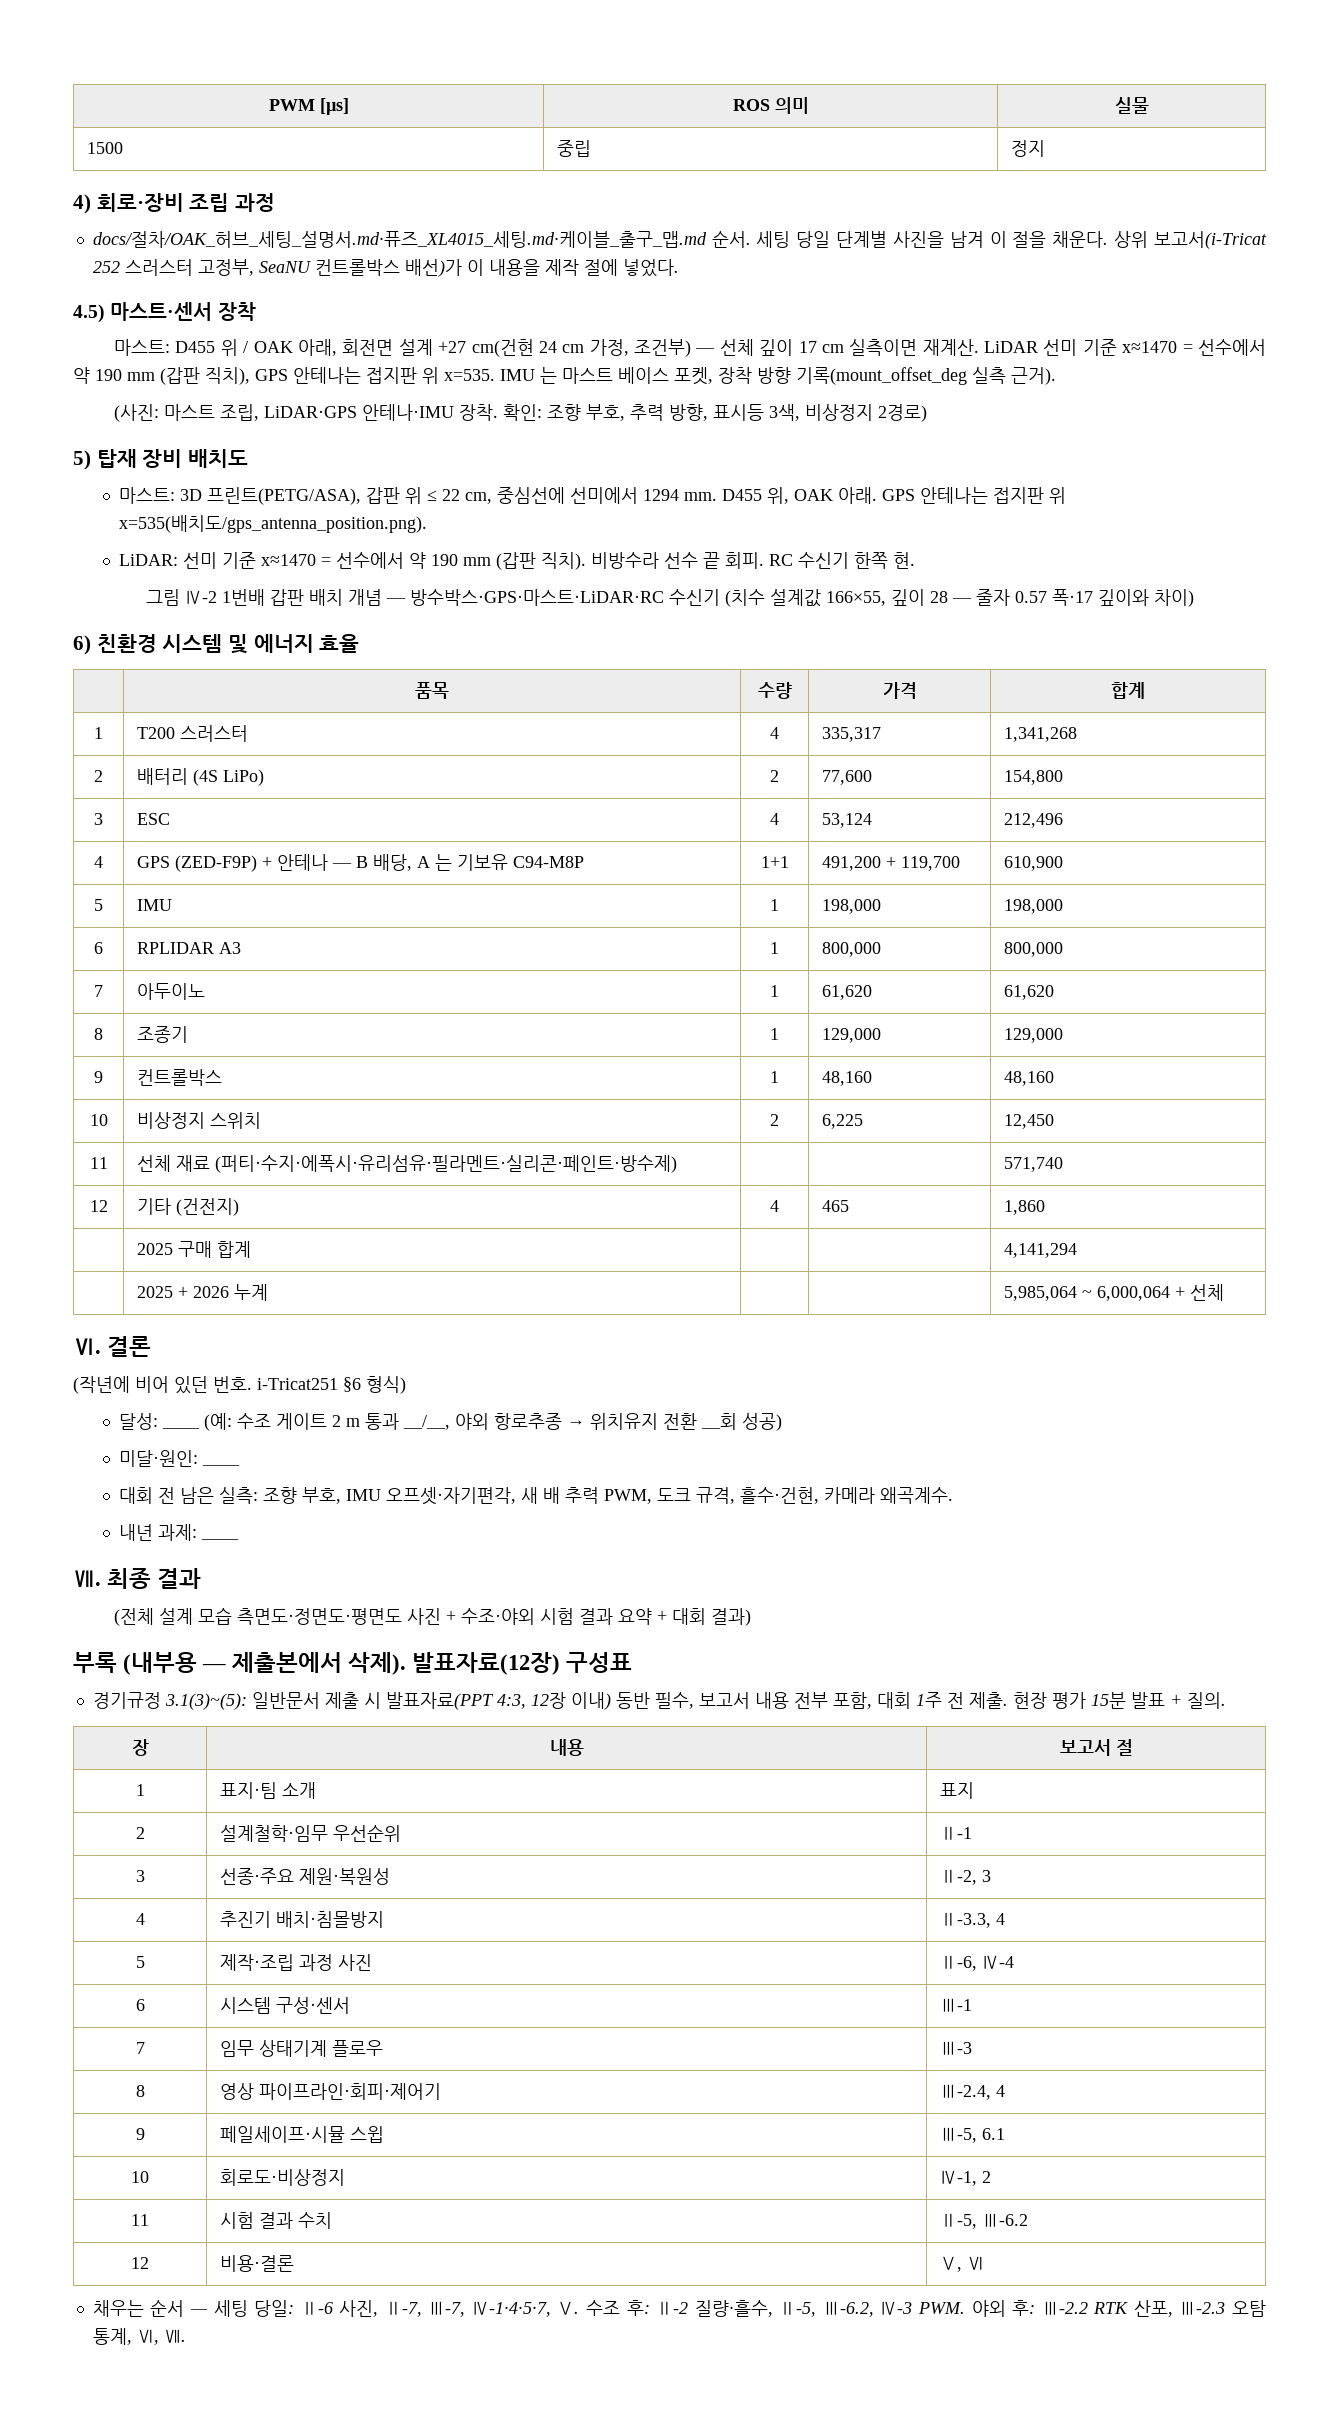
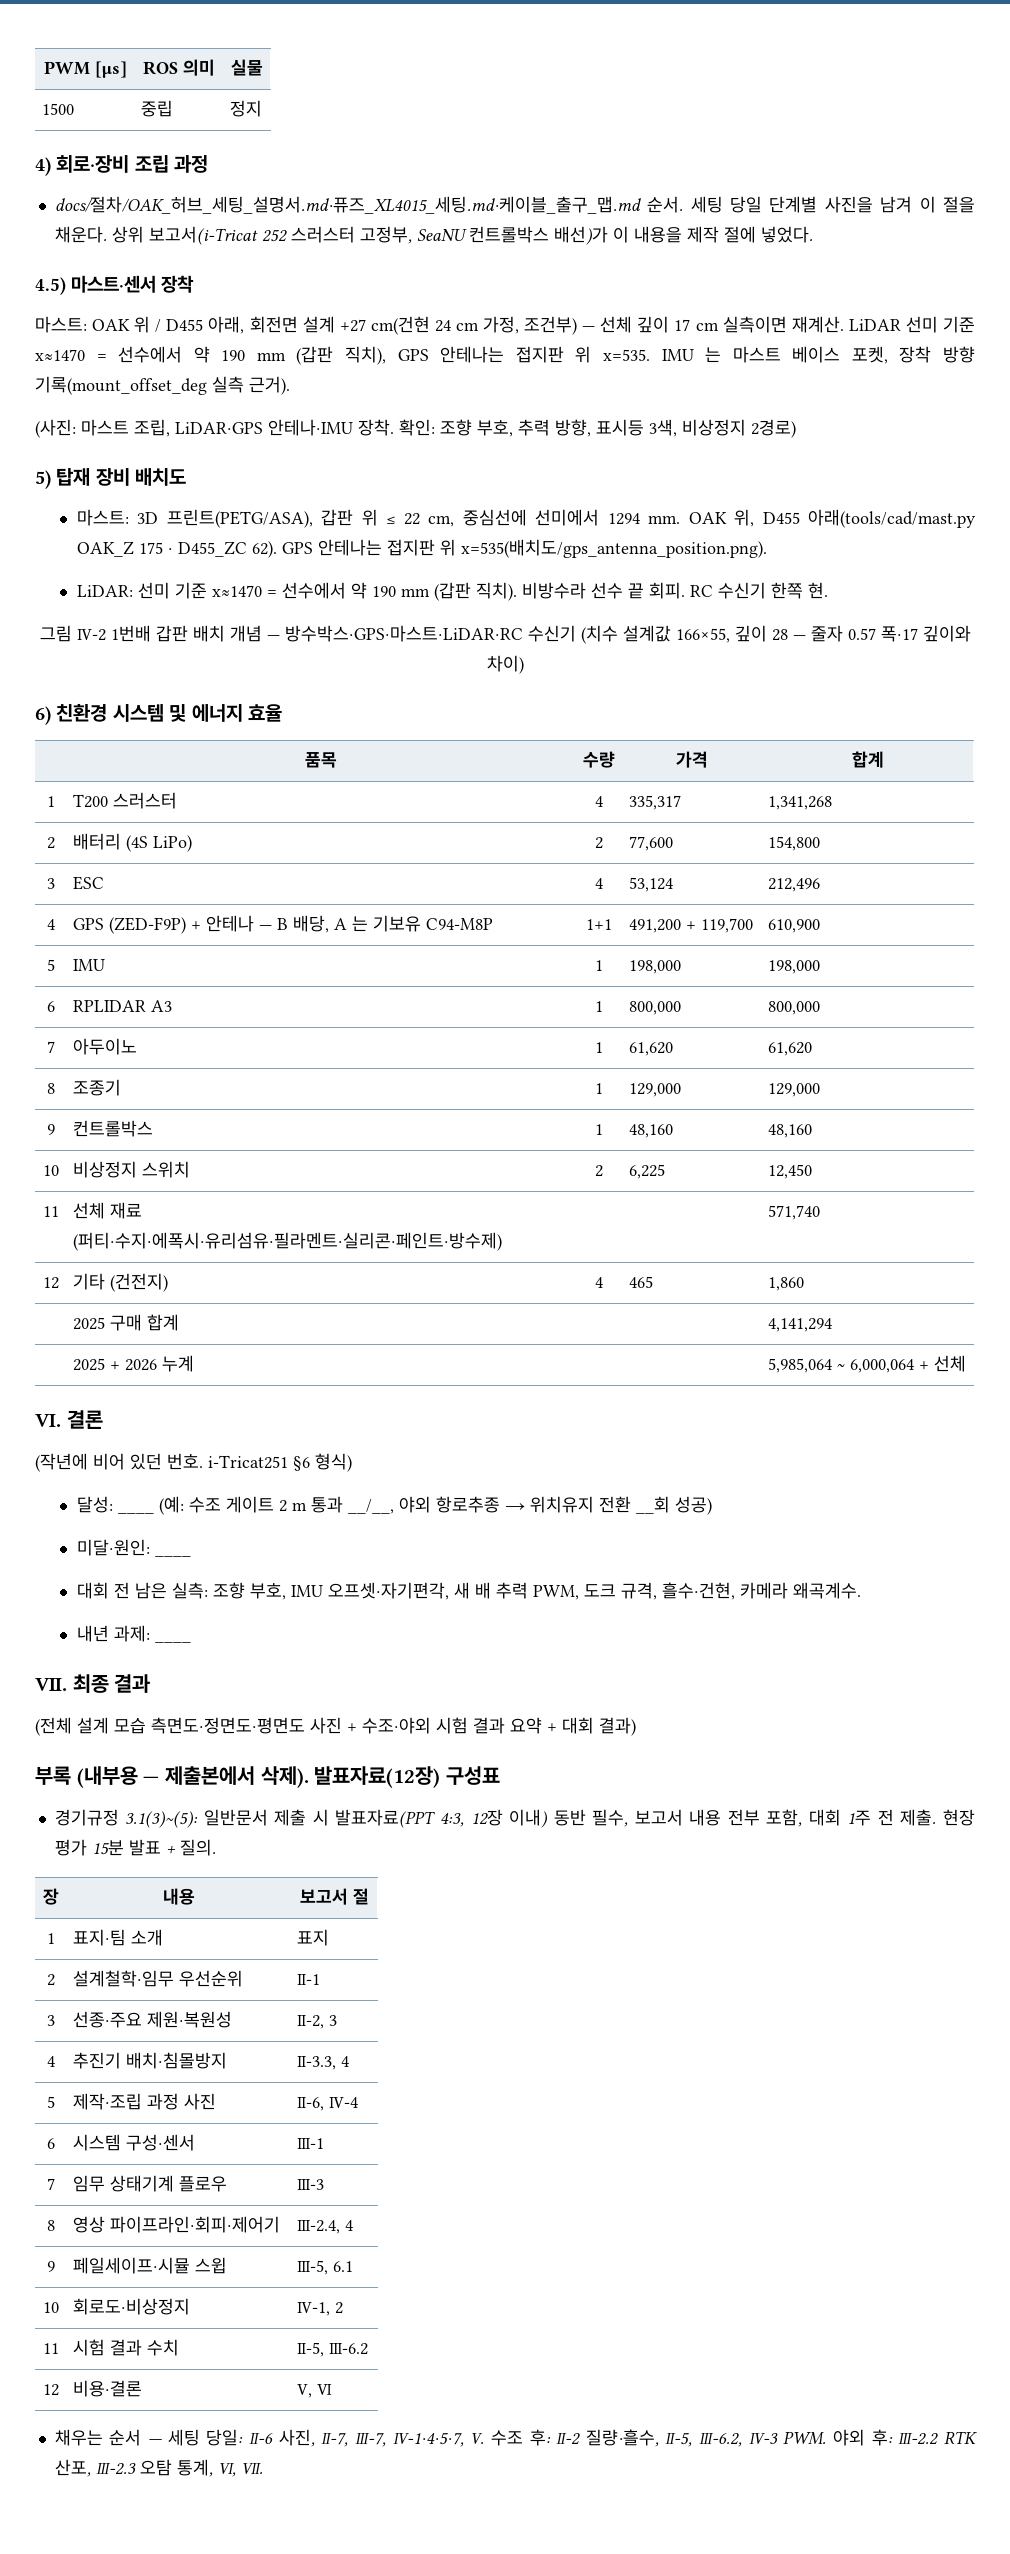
[175,341,216,353] D455 -> [92,319,131,331] OAK
[253,341,293,353] OAK -> [166,319,204,331] D455
[722,487,878,504] D455 위, OAK 아래. -> [688,509,976,528] [76,541,277,558] OAK 위, D455 아래(tools/cad/mast.py OAK_Z 175 · D455_ZC 62).

